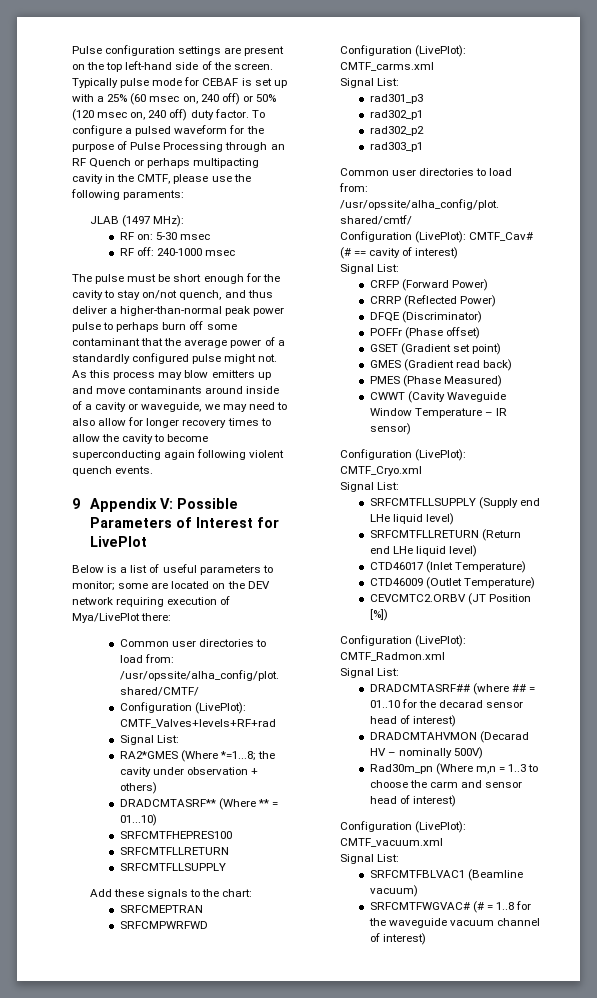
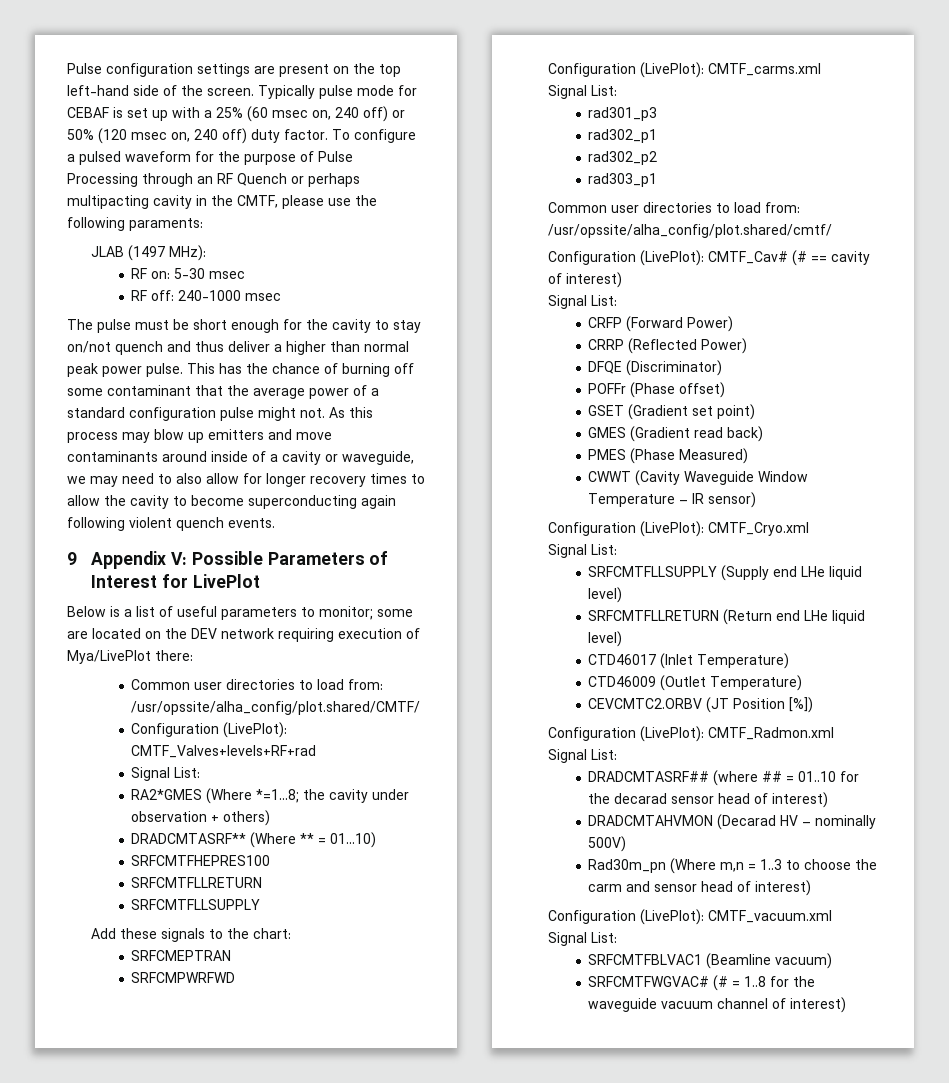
[179,290,222,300] quench, -> [115,341,163,355] quench
[120,306,285,316] [72,322,187,332] higher-than-normal peak power pulse to perhaps burn -> [286,341,409,355] [67,363,390,377] higher than normal peak power pulse. This has the chance of burning
[72,353,190,364] standardly configured -> [67,407,216,421] standard configuration
[211,370,271,380] emitters up -> [188,429,264,443] up emitters

